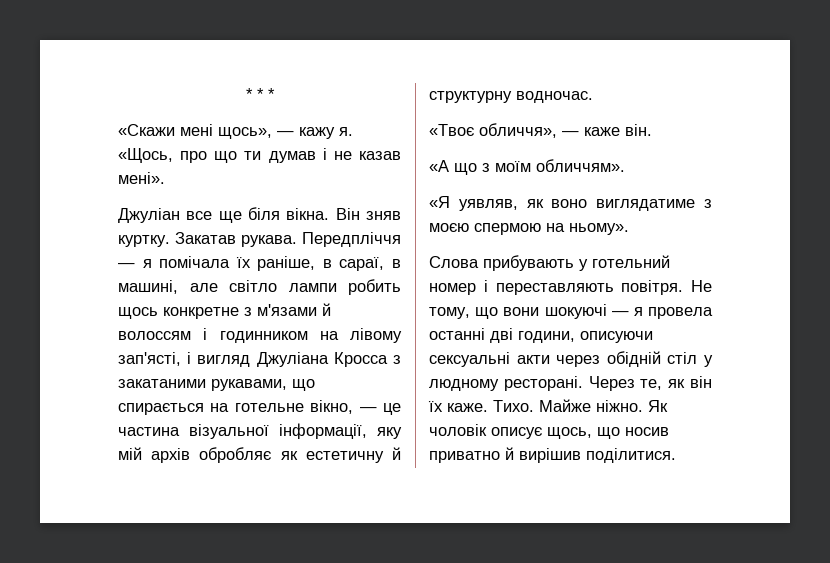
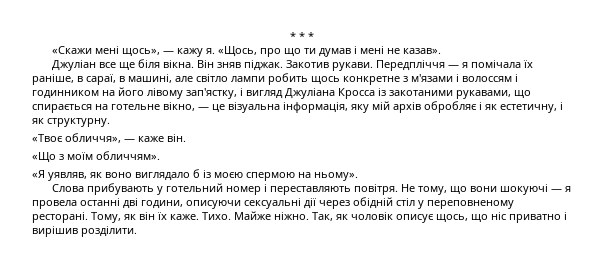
[333,151,401,160] [118,172,165,184] не казав мені». -> [360,46,442,54] мені не казав».
[118,232,297,247] куртку. Закатав рукава. -> [244,60,374,71] піджак. Закотив рукави.
[322,303,331,316] й -> [456,74,459,82] і
[350,328,402,343] [118,352,181,366] лівому зап'ясті, -> [118,87,237,99] його лівому зап'ястку,
[392,355,401,364] [118,379,206,388] з закатаними -> [378,88,453,96] із закотаними
[118,423,367,439] частина візуальної інформації, -> [228,102,348,113] візуальна інформація,
[280,447,401,463] [429,91,593,103] як естетичну й структурну водночас. -> [479,102,563,113] [32,118,110,127] і як естетичну, і як структурну.
[429,160,477,175] «А що -> [32,152,56,163] «Що
[596,199,712,211] виглядатиме з -> [135,169,211,181] виглядало б із
[516,355,550,364] акти -> [304,198,316,209] дії
[429,376,663,391] людному ресторані. Через те, -> [427,200,514,209] [32,212,121,223] переповненому ресторані. Тому,
[648,400,668,412] Як -> [312,212,348,221] Так, як
[625,427,669,436] [429,447,676,463] носив приватно й вирішив поділитися. -> [491,212,567,223] [32,226,137,237] ніс приватно і вирішив розділити.

